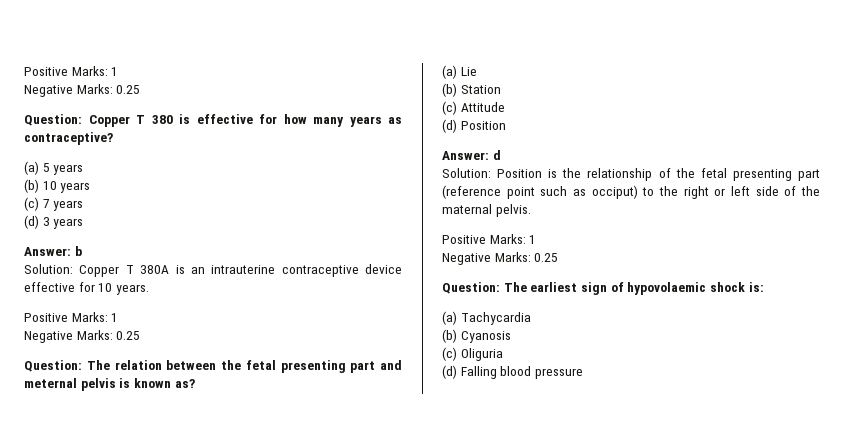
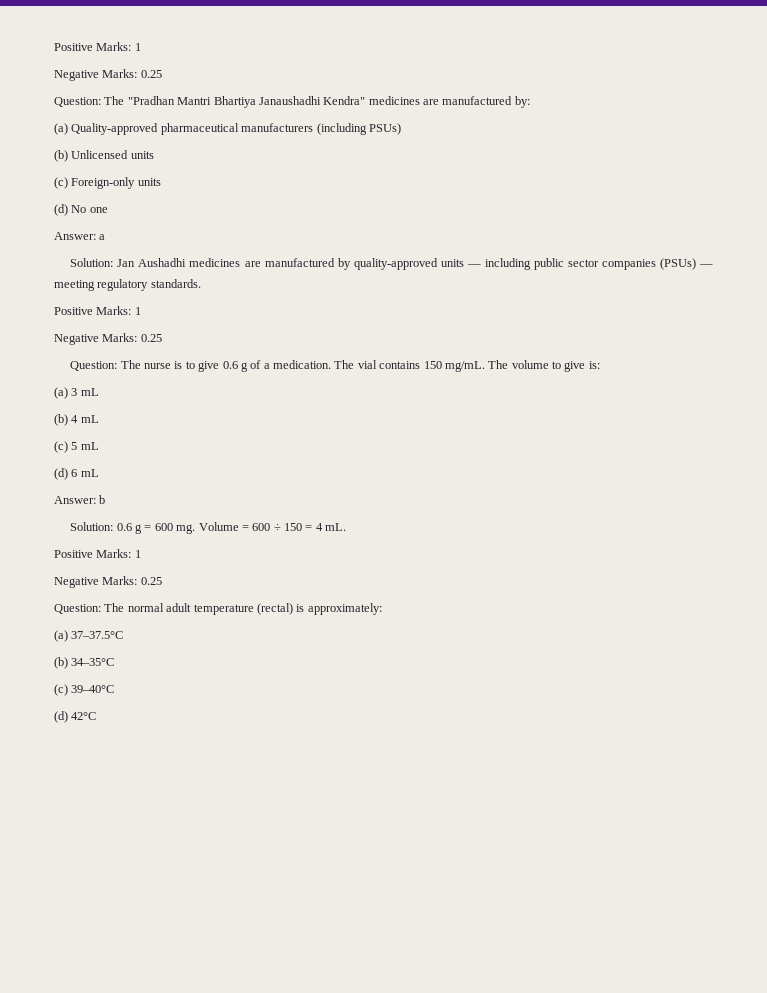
[24,66,119,76] [24,84,141,97] [24,114,402,127] [24,132,113,145] [24,161,84,175] [24,179,91,193] [24,197,84,211] [24,215,84,229] [24,246,82,256] [24,264,402,277] [24,282,149,295] [24,312,119,322] [24,330,141,343] [24,360,402,373] [24,378,195,391] [442,65,477,79] [442,83,501,97] [442,101,505,115] [442,119,506,133] [442,150,501,160] [442,168,820,181] [442,185,820,199] [442,204,531,217] [442,234,537,244] [442,252,559,265] [442,282,764,295] [442,311,531,325] [442,329,511,343] [442,347,503,361] [442,365,583,379] Positive Marks: 1 // Negative Marks: 0.25 // Question: Copper T 380 is effective for how many years as contraceptive? // (a) 5 years // (b) 10 years // (c) 7 years // (d) 3 years // Answer: b // Solution: Copper T 380A is an intrauterine contraceptive device effective for 10 years. // Positive Marks: 1 // Negative Marks: 0.25 // Question: The relation between the fetal presenting part and meternal pelvis is known as? // (a) Lie // (b) Station // (c) Attitude // (d) Position // Answer: d // Solution: Position is the relationship of the fetal presenting part (reference point such as occiput) to the right or left side of the maternal pelvis. // Positive Marks: 1 // Negative Marks: 0.25 // Question: The earliest sign of hypovolaemic shock is: // (a) Tachycardia // (b) Cyanosis // (c) Oliguria // (d) Falling blood pressure -> [54,42,141,51] [54,69,162,81] [54,96,530,108] [54,123,401,135] [54,150,154,162] [54,177,161,189] [54,204,108,216] [54,232,106,240] [70,258,713,270] [54,279,201,291] [54,306,141,315] [54,333,162,345] [70,360,600,372] [54,387,99,399] [54,414,99,426] [54,441,99,453] [54,468,99,480] [54,495,106,504] [70,522,347,534] [54,549,141,558] [54,576,162,588] [54,603,382,615] [54,630,124,642] [54,657,115,669] [54,684,115,696] [54,711,97,723] Positive Marks: 1 // Negative Marks: 0.25 // Question: The "Pradhan Mantri Bhartiya Janaushadhi Kendra" medicines are manufactured by: // (a) Quality-approved pharmaceutical manufacturers (including PSUs) // (b) Unlicensed units // (c) Foreign-only units // (d) No one // Answer: a // Solution: Jan Aushadhi medicines are manufactured by quality-approved units — including public sector companies (PSUs) — meeting regulatory standards. // Positive Marks: 1 // Negative Marks: 0.25 // Question: The nurse is to give 0.6 g of a medication. The vial contains 150 mg/mL. The volume to give is: // (a) 3 mL // (b) 4 mL // (c) 5 mL // (d) 6 mL // Answer: b // Solution: 0.6 g = 600 mg. Volume = 600 ÷ 150 = 4 mL. // Positive Marks: 1 // Negative Marks: 0.25 // Question: The normal adult temperature (rectal) is approximately: // (a) 37–37.5°C // (b) 34–35°C // (c) 39–40°C // (d) 42°C

